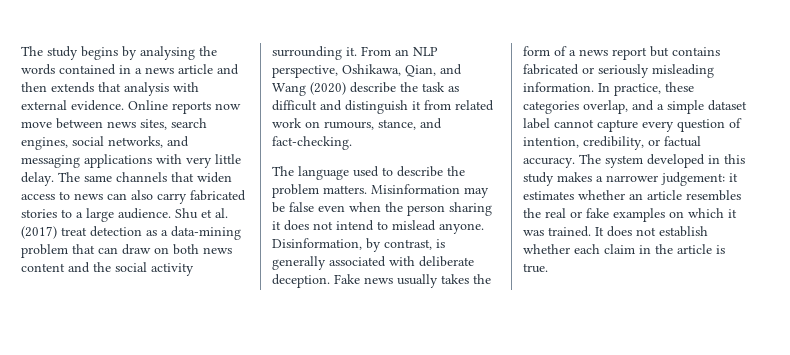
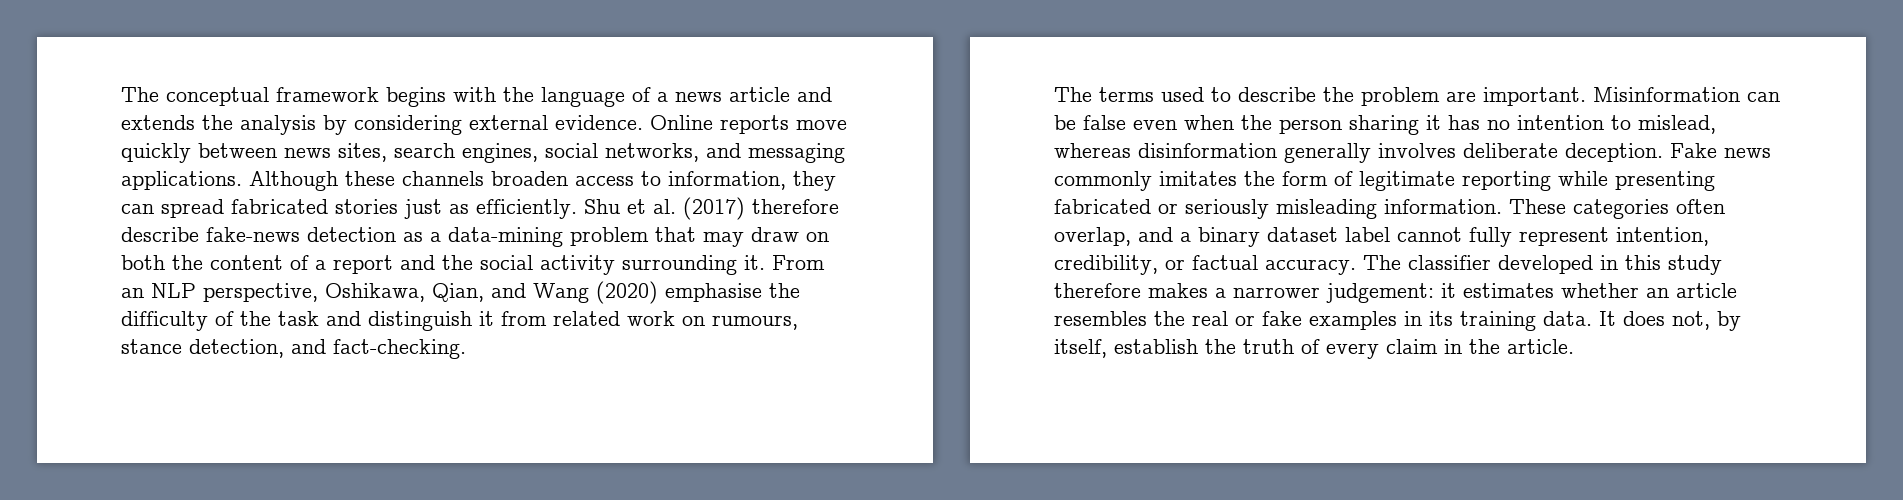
[21,46,217,60] [21,64,239,75] [21,82,199,96] The study begins by analysing the words contained in a news article and then extends that analysis with -> [121,87,832,107] [121,115,462,135] The conceptual framework begins with the language of a news article and extends the analysis by considering
[215,103,241,110] [21,121,52,128] now move -> [796,120,847,130] [121,143,191,163] move quickly
[84,154,241,168] [21,172,232,186] [21,190,246,204] [21,208,171,222] applications with very little delay. The same channels that widen access to news can also carry fabricated stories to a large audience. -> [121,171,836,191] [121,199,577,219] applications. Although these channels broaden access to information, they can spread fabricated stories just as efficiently.
[61,227,87,236] treat -> [752,199,839,214] [121,227,300,242] therefore describe fake-news
[98,247,118,254] can -> [703,232,744,247] may
[203,247,232,254] [21,263,65,272] news content -> [172,255,393,274] the content of a report
[350,82,459,93] [272,100,317,111] describe the task as difficult -> [665,283,800,302] [121,311,319,331] emphasise the difficulty of the task
[378,119,416,130] stance, -> [121,339,284,358] stance detection,
[298,166,349,180] language -> [1099,87,1154,102] terms
[323,184,489,198] matters. Misinformation may -> [1446,87,1780,106] are important. Misinformation can
[284,220,484,234] [272,238,445,252] [272,256,415,270] does not intend to mislead anyone. Disinformation, by contrast, is generally associated with -> [1448,115,1716,134] [1054,143,1456,163] has no intention to mislead, whereas disinformation generally involves
[397,274,469,288] usually takes -> [1054,171,1237,191] commonly imitates
[569,46,720,60] a news report but contains -> [1359,171,1715,191] legitimate reporting while presenting
[598,82,694,96] [523,101,579,114] In practice, these categories -> [1509,199,1725,219] These categories often
[667,100,704,114] simple -> [1198,227,1260,247] binary
[597,118,742,132] capture every question of -> [1469,227,1609,247] fully represent
[605,155,643,168] system -> [1408,255,1491,270] classifier
(554, 179) none -> [1054,283,1141,298] therefore
[669,208,737,218] [523,226,708,237] [523,244,725,254] [523,263,548,273] on which it was trained. It does not establish whether each claim in the article is true. -> [1404,311,1741,331] [1054,339,1574,359] in its training data. It does not, by itself, establish the truth of every claim in the article.

